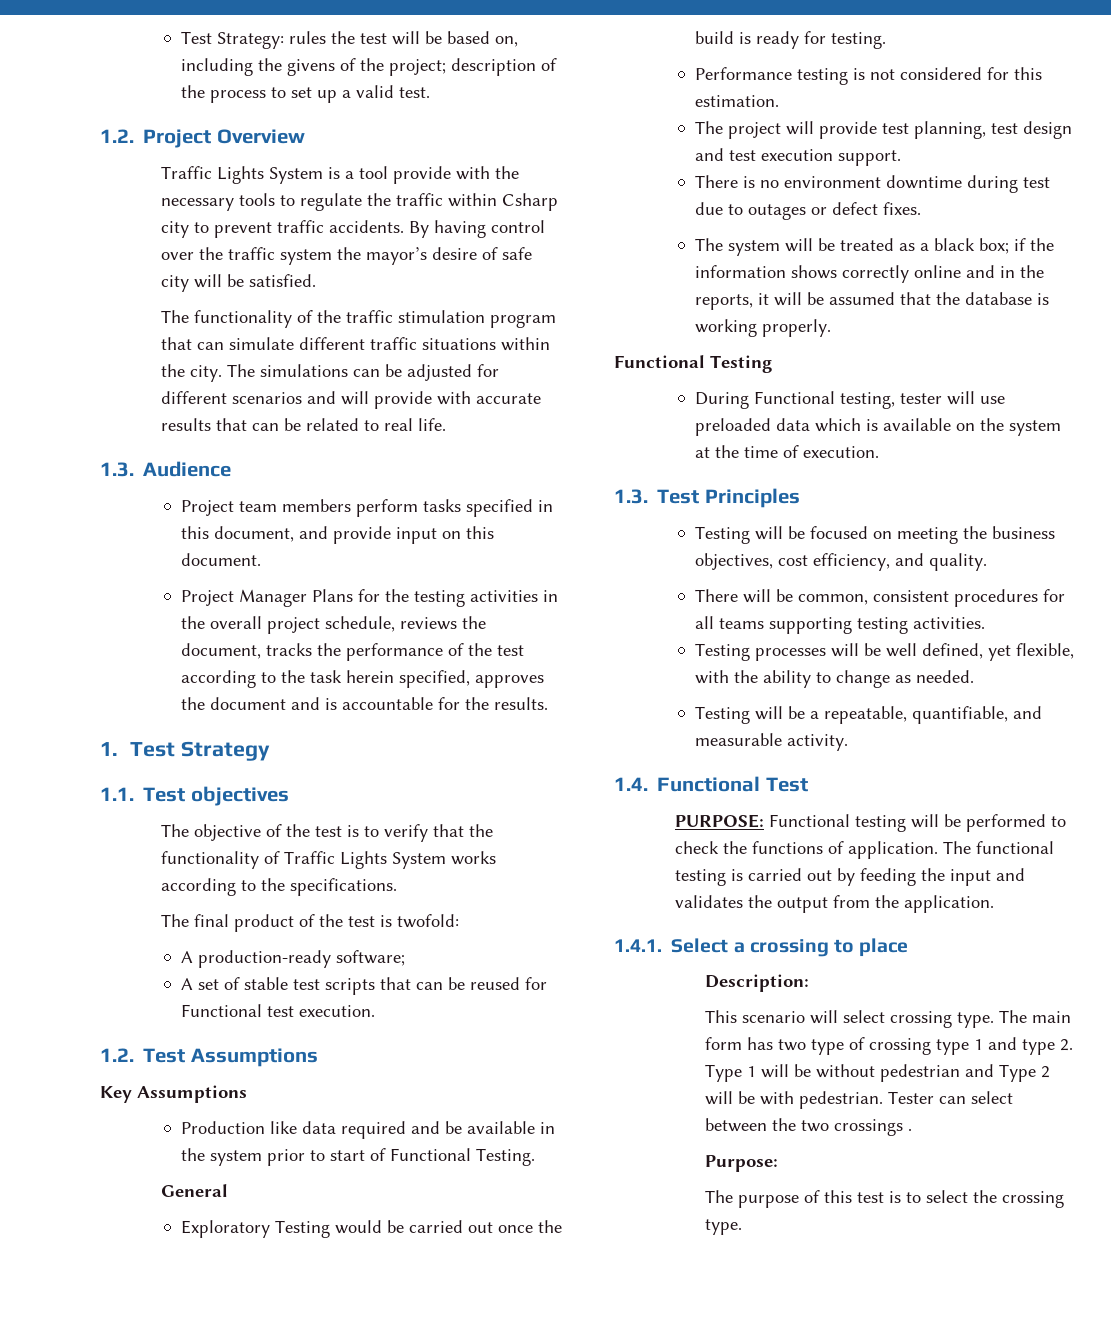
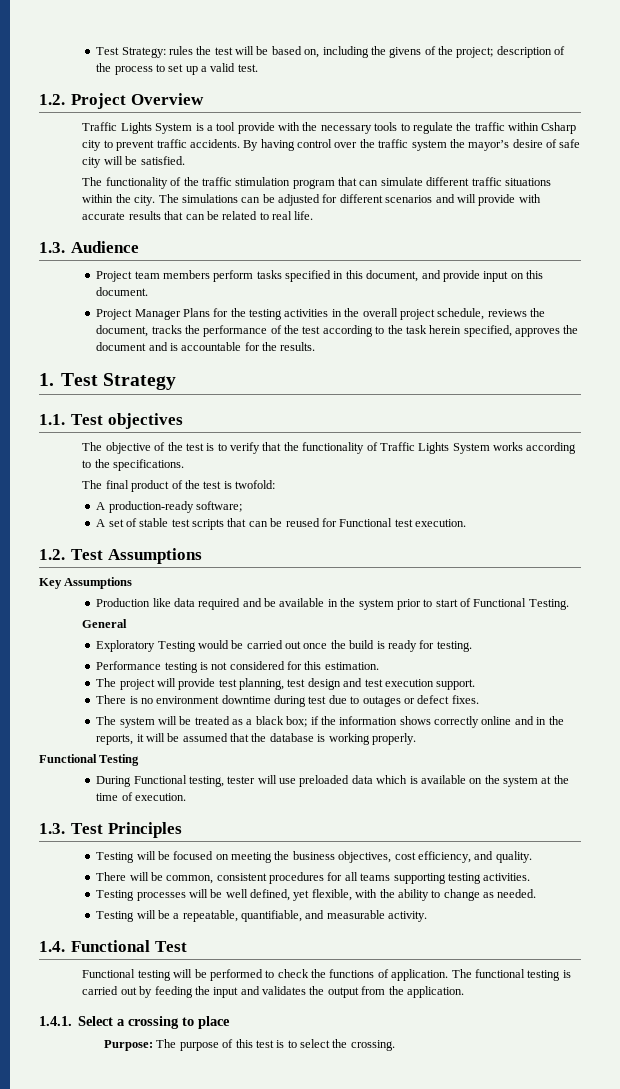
[674,814,764,828] PURPOSE: -> (187, 946) none
[705,974,810,992] [705,1010,1072,1028] [705,1037,1074,1055] [705,1064,1051,1082] [705,1091,1014,1109] [705,1118,913,1136] // Description: // This scenario will select crossing type. The main form has two type of crossing type 1 and type 2. Type 1 will be without pedestrian and Type 2 will be with pedestrian. Tester can select between the two crossings . -> (231, 1022) none
(779, 1163) // -> (154, 1045) none
[1002,1191,1065,1208] [705,1219,743,1235] crossing type. -> [350,1040,395,1051] crossing.

